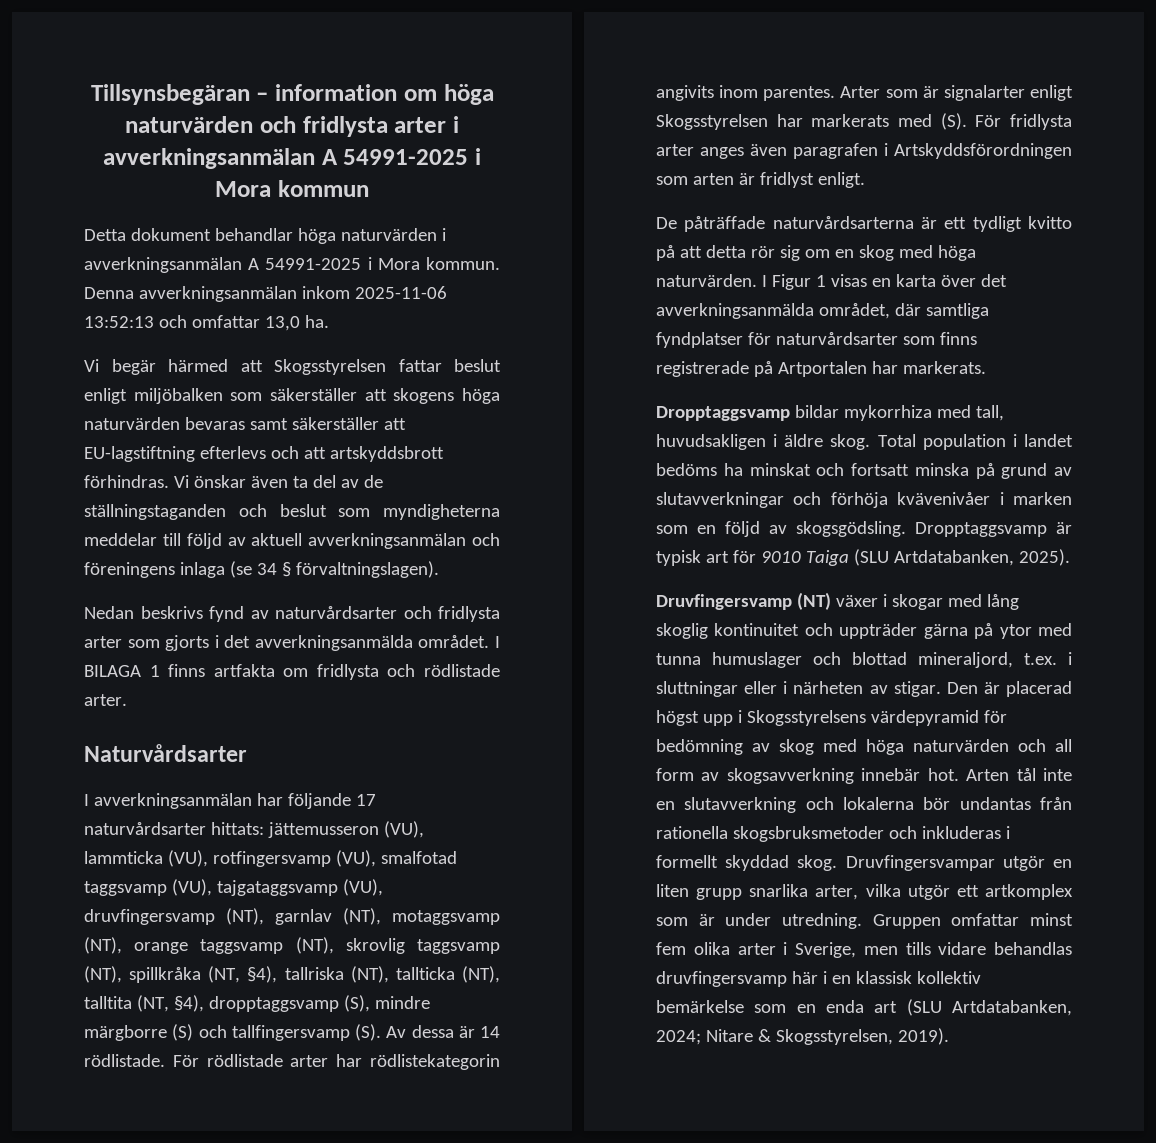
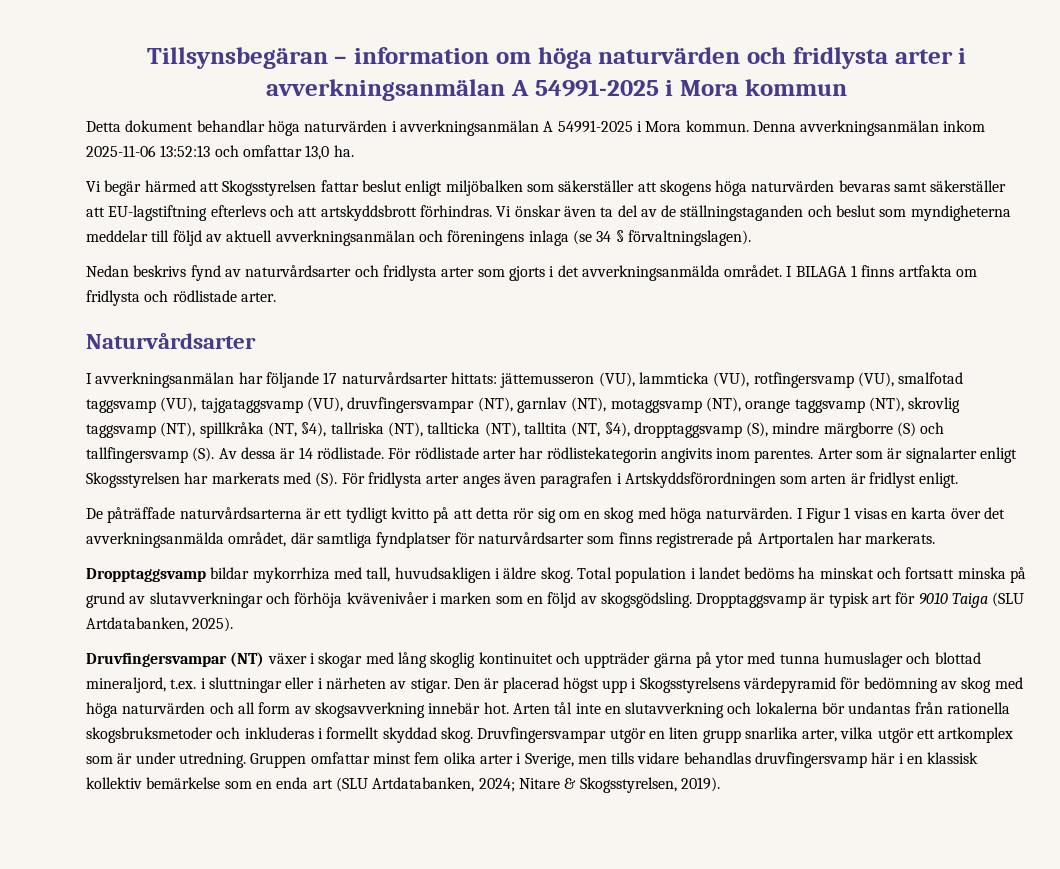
[84,909,215,925] druvfingersvamp -> [347,397,475,413] druvfingersvampar
[656,594,792,610] Druvfingersvamp -> [86,652,227,667] Druvfingersvampar

